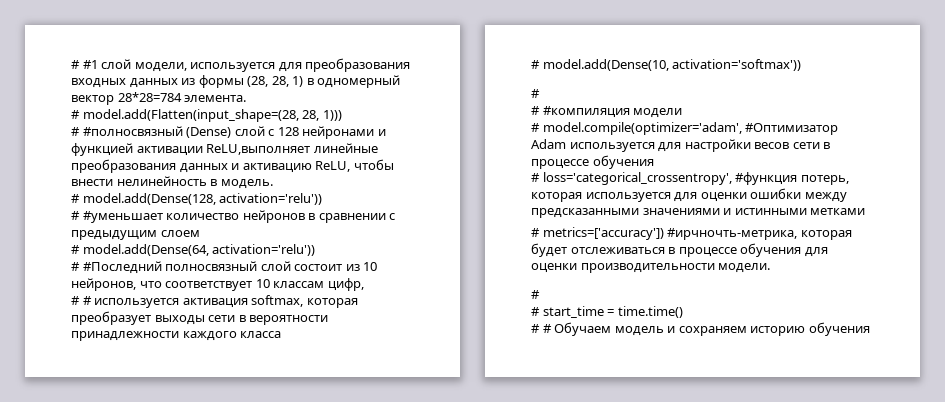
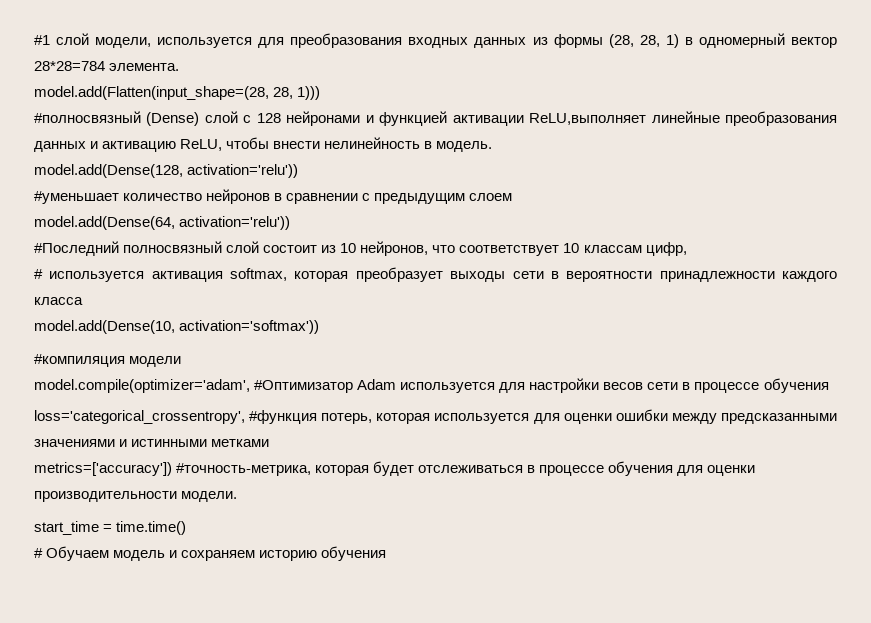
[71,60,80,69] # -> (34, 40) none
[71,110,80,119] # -> (180, 67) none
[71,127,80,136] # -> (321, 93) none
[71,194,80,203] # -> (493, 146) none
[71,211,80,220] # -> (299, 171) none
[71,245,80,254] # -> (513, 197) none
[71,262,80,271] # -> (291, 223) none
[82,296,92,305] # -> (43, 274) none
[531,60,540,69] # -> (83, 301) none
[531,89,540,98] [531,106,540,115] # // # -> (320, 327) none
[531,123,540,132] # -> (182, 361) none
[531,173,540,182] # -> (829, 385) none
[531,227,798,240] # metrics=['accuracy']) #ирчночть-метрика, -> [34,462,312,476] metrics=['accuracy']) #точность-метрика,
[531,290,540,299] [531,307,540,316] # // # -> (238, 496) none
[542,324,552,333] # -> (43, 553) none

